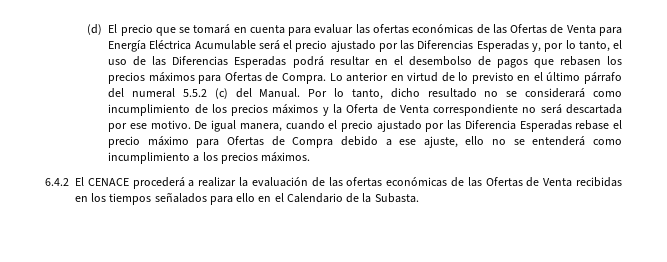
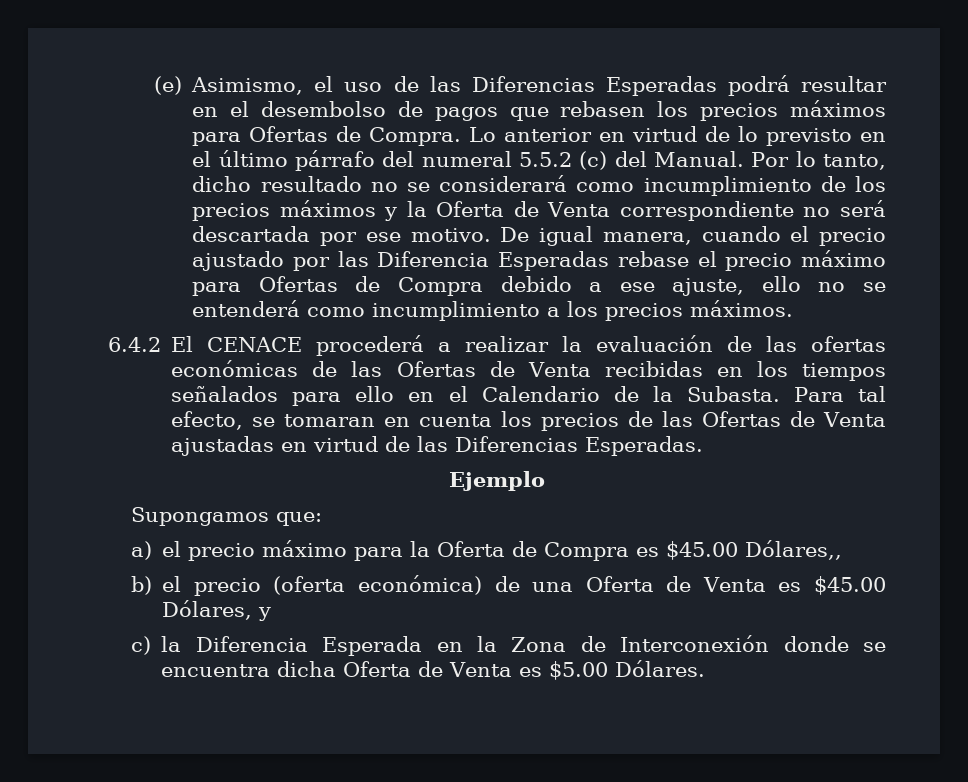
[87,24,622,36] [108,40,610,52] (d) El precio que se tomará en cuenta para evaluar las ofertas económicas de las Ofertas de Venta para Energía Eléctrica Acumulable será el precio ajustado por las Diferencias Esperadas y, por lo tanto, -> [154,76,304,95] (e) Asimismo,
(419, 198) none -> [793,386,887,402] [171,411,887,431] [171,436,704,456] [449,471,545,491] [131,507,323,526] [131,540,843,561] [131,575,886,596] [162,600,272,621] [131,635,886,656] [161,660,706,680] Para tal efecto, se tomaran en cuenta los precios de las Ofertas de Venta ajustadas en virtud de las Diferencias Esperadas. // Ejemplo // Supongamos que: // a) el precio máximo para la Oferta de Compra es $45.00 Dólares,, // b) el precio (oferta económica) de una Oferta de Venta es $45.00 Dólares, y // c) la Diferencia Esperada en la Zona de Interconexión donde se encuentra dicha Oferta de Venta es $5.00 Dólares.

